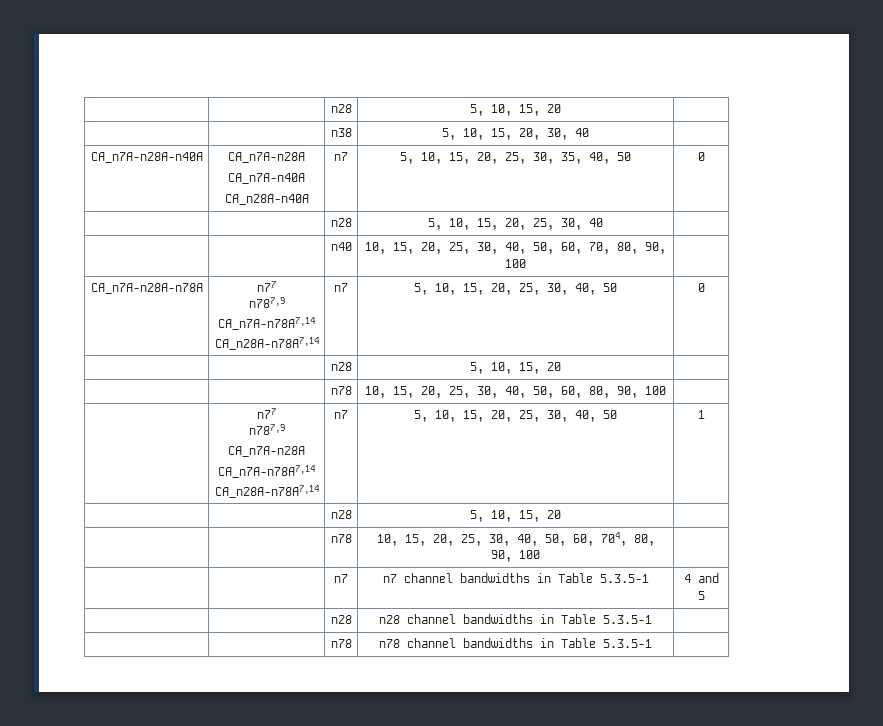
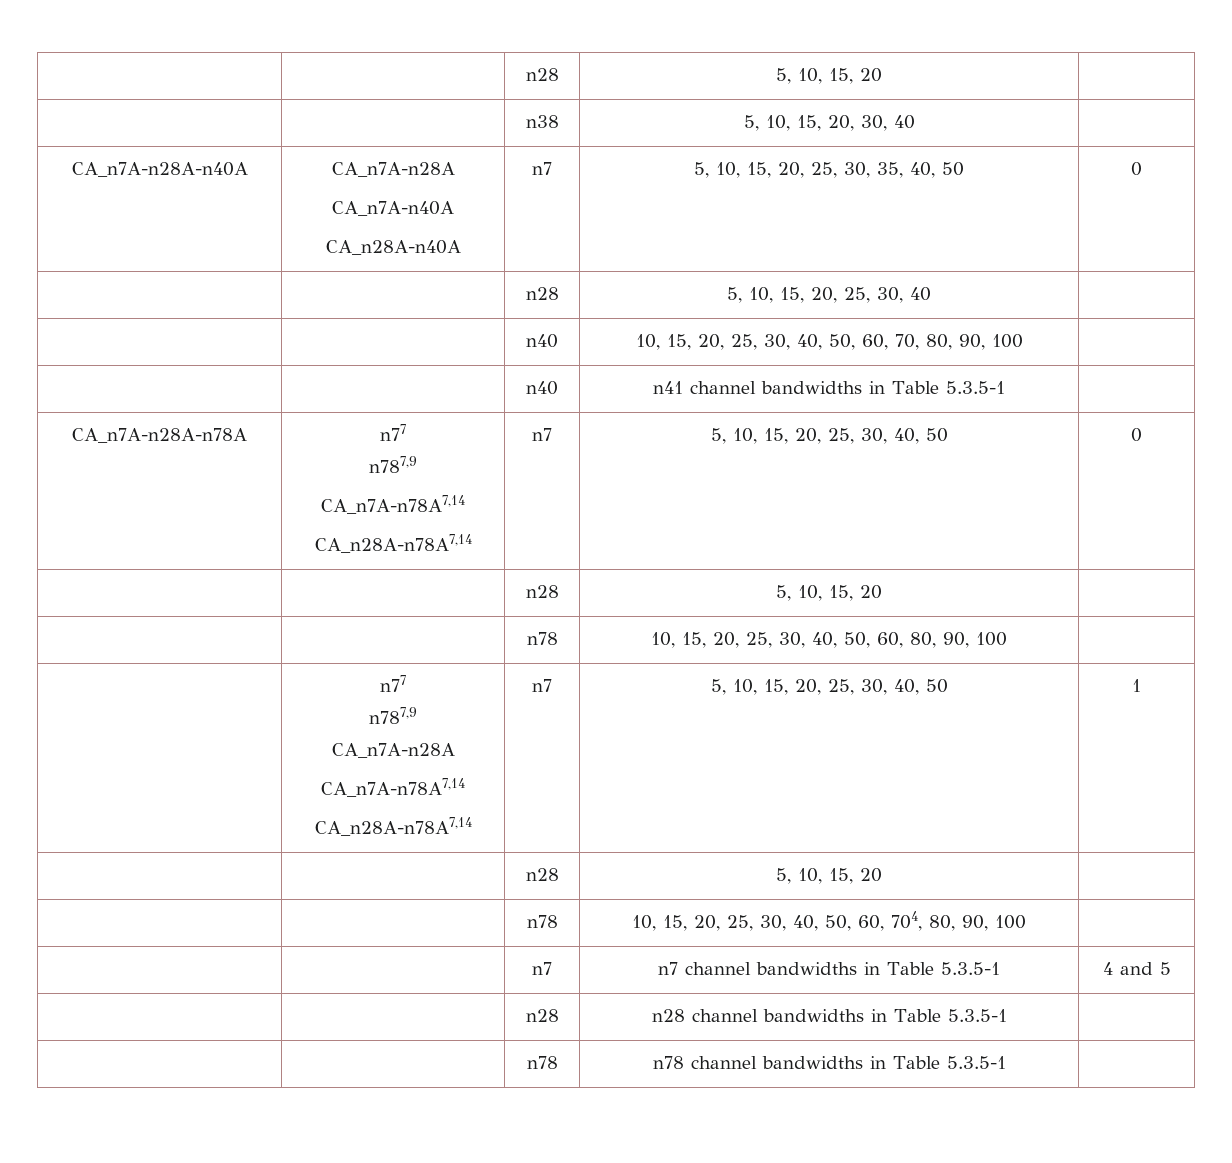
(526, 263) none -> [526,381,558,395] [653,381,1005,394] // | | n40 | n41 channel bandwidths in Table 5.3.5-1 |

